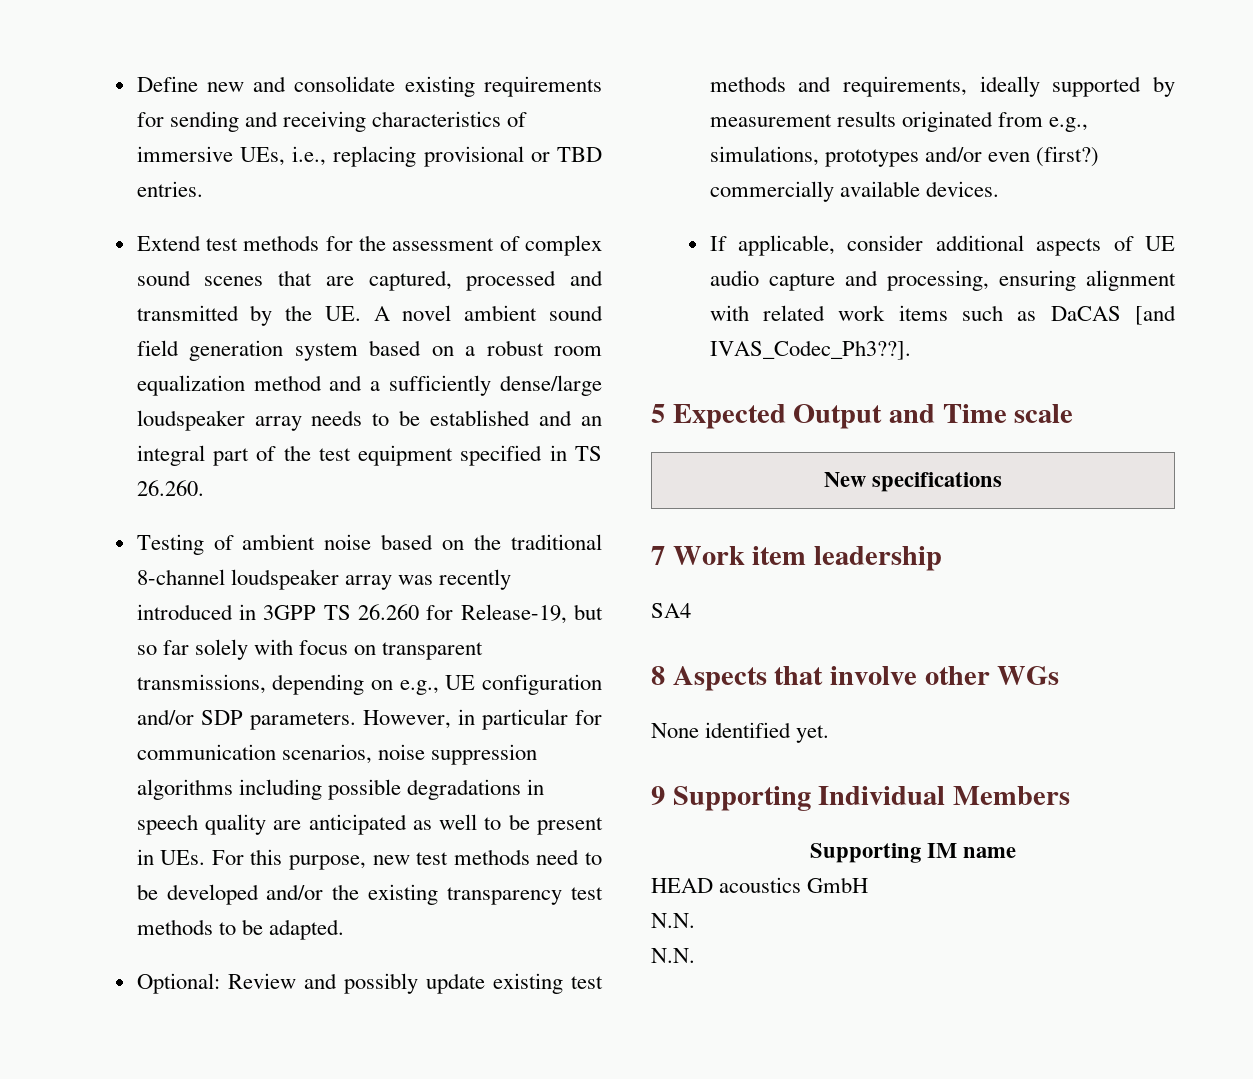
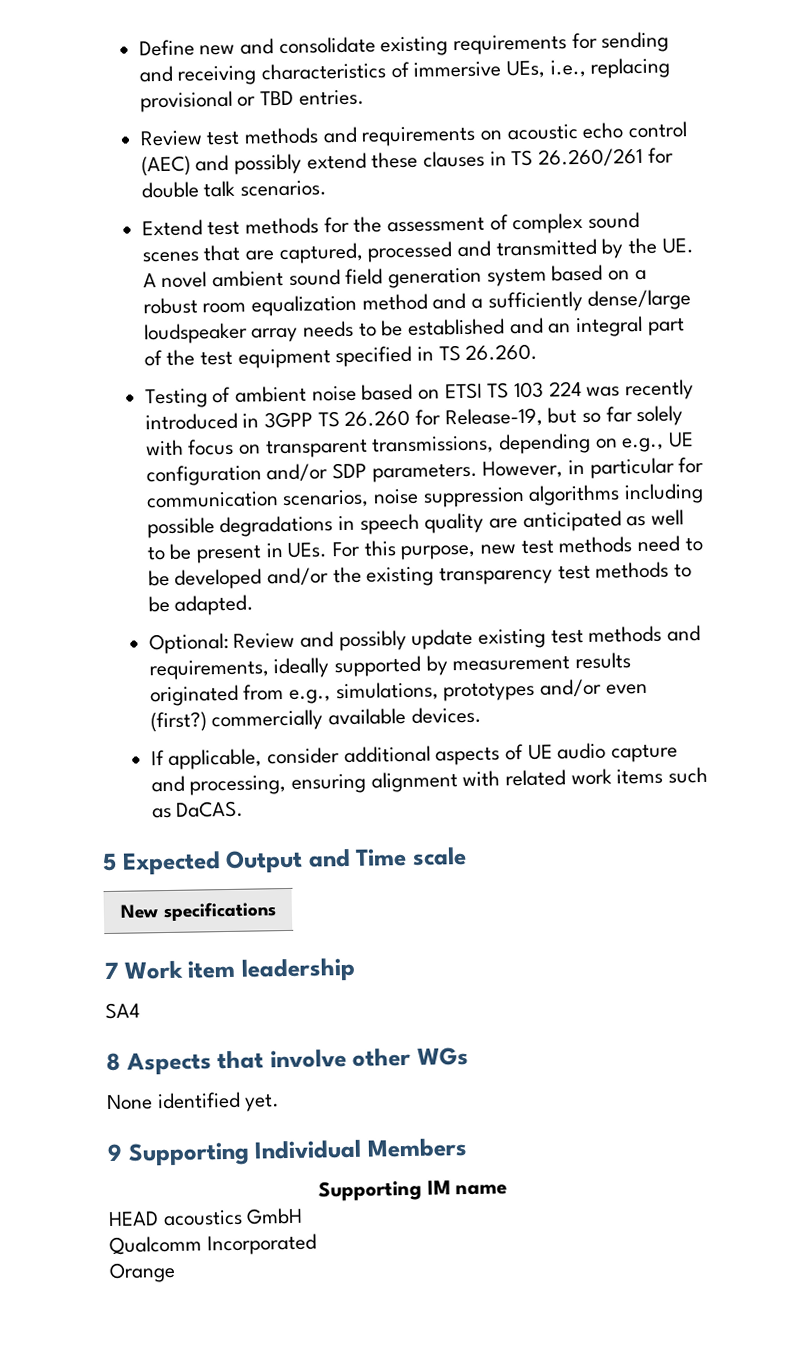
(203, 189) none -> [139,121,688,147] [140,147,674,177] [140,180,328,199] // Review test methods and requirements on acoustic echo control (AEC) and possibly extend these clauses in TS 26.260/261 for double talk scenarios.
[474,534,602,550] [136,569,392,590] the traditional 8-channel loudspeaker array -> [444,380,582,400] ETSI TS 103 224
[1050,305,1176,325] [709,340,911,360] DaCAS [and IVAS_Codec_Ph3??]. -> [176,800,245,818] DaCAS.
[651,913,695,928] [651,948,695,963] N.N. // N.N. -> [109,1233,317,1256] [109,1261,176,1284] Qualcomm Incorporated // Orange

